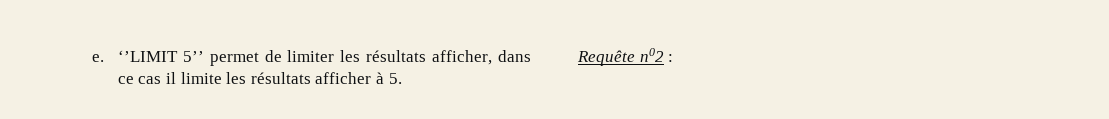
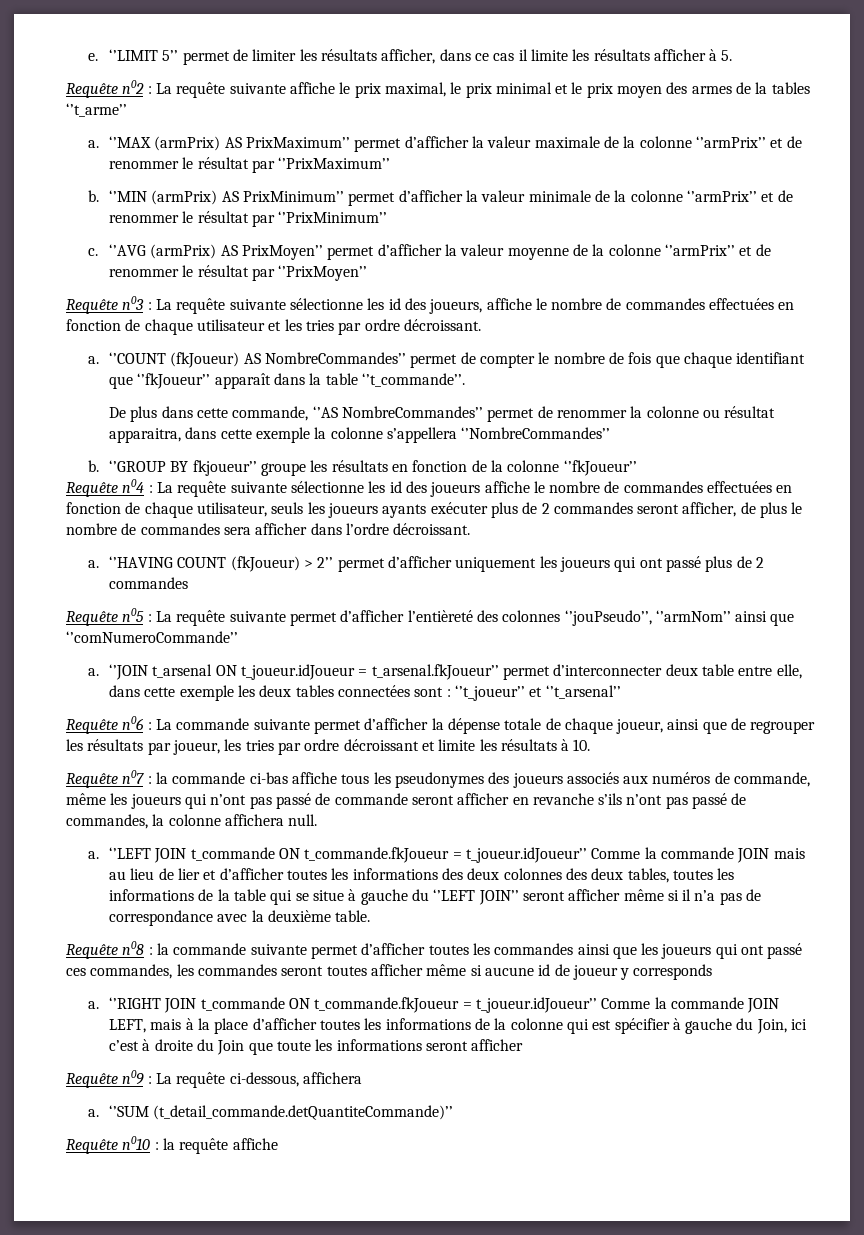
(674, 58) none -> [155,82,810,98] [66,103,127,117] [87,136,802,152] [109,157,391,173] [87,190,793,206] [109,211,388,227] [87,244,771,260] [109,265,368,281] [66,296,795,314] [66,319,481,335] [87,352,806,368] [109,373,465,389] [109,406,776,422] [109,427,611,443] [87,460,637,476] [66,479,793,497] [66,502,803,518] [66,523,471,535] [87,556,764,572] [109,577,189,589] [66,608,795,626] [66,631,238,643] [87,664,802,680] [109,685,621,701] [66,716,816,734] [66,739,591,755] [66,770,811,788] [66,793,747,809] [66,814,318,829] [87,847,805,863] [109,868,735,883] [109,889,762,905] [109,910,371,926] [66,941,803,959] [66,964,713,980] [87,997,780,1013] [109,1018,808,1034] [109,1039,524,1055] [66,1070,362,1088] [87,1105,454,1120] [66,1136,278,1154] La requête suivante affiche le prix maximal, le prix minimal et le prix moyen des armes de la tables ‘’t_arme’’ // a. ‘’MAX (armPrix) AS PrixMaximum’’ permet d’afficher la valeur maximale de la colonne ‘’armPrix’’ et de renommer le résultat par ‘’PrixMaximum’’ // b. ‘’MIN (armPrix) AS PrixMinimum’’ permet d’afficher la valeur minimale de la colonne ‘’armPrix’’ et de renommer le résultat par ‘’PrixMinimum’’ // c. ‘’AVG (armPrix) AS PrixMoyen’’ permet d’afficher la valeur moyenne de la colonne ‘’armPrix’’ et de renommer le résultat par ‘’PrixMoyen’’ // Requête n03 : La requête suivante sélectionne les id des joueurs, affiche le nombre de commandes effectuées en fonction de chaque utilisateur et les tries par ordre décroissant. // a. ‘’COUNT (fkJoueur) AS NombreCommandes’’ permet de compter le nombre de fois que chaque identifiant que ‘’fkJoueur’’ apparaît dans la table ‘’t_commande’’. // De plus dans cette commande, ‘’AS NombreCommandes’’ permet de renommer la colonne ou résultat apparaitra, dans cette exemple la colonne s’appellera ‘’NombreCommandes’’ // b. ‘’GROUP BY fkjoueur’’ groupe les résultats en fonction de la colonne ‘’fkJoueur’’ // Requête n04 : La requête suivante sélectionne les id des joueurs affiche le nombre de commandes effectuées en fonction de chaque utilisateur, seuls les joueurs ayants exécuter plus de 2 commandes seront afficher, de plus le nombre de commandes sera afficher dans l’ordre décroissant. // a. ‘’HAVING COUNT (fkJoueur) > 2’’ permet d’afficher uniquement les joueurs qui ont passé plus de 2 commandes // Requête n05 : La requête suivante permet d’afficher l’entièreté des colonnes ‘’jouPseudo’’, ‘’armNom’’ ainsi que ‘’comNumeroCommande’’ // a. ‘’JOIN t_arsenal ON t_joueur.idJoueur = t_arsenal.fkJoueur’’ permet d’interconnecter deux table entre elle, dans cette exemple les deux tables connectées sont : ‘’t_joueur’’ et ‘’t_arsenal’’ // Requête n06 : La commande suivante permet d’afficher la dépense totale de chaque joueur, ainsi que de regrouper les résultats par joueur, les tries par ordre décroissant et limite les résultats à 10. // Requête n07 : la commande ci-bas affiche tous les pseudonymes des joueurs associés aux numéros de commande, même les joueurs qui n’ont pas passé de commande seront afficher en revanche s’ils n’ont pas passé de commandes, la colonne affichera null. // a. ‘’LEFT JOIN t_commande ON t_commande.fkJoueur = t_joueur.idJoueur’’ Comme la commande JOIN mais au lieu de lier et d’afficher toutes les informations des deux colonnes des deux tables, toutes les informations de la table qui se situe à gauche du ‘’LEFT JOIN’’ seront afficher même si il n’a pas de correspondance avec la deuxième table. // Requête n08 : la commande suivante permet d’afficher toutes les commandes ainsi que les joueurs qui ont passé ces commandes, les commandes seront toutes afficher même si aucune id de joueur y corresponds // a. ‘’RIGHT JOIN t_commande ON t_commande.fkJoueur = t_joueur.idJoueur’’ Comme la commande JOIN LEFT, mais à la place d’afficher toutes les informations de la colonne qui est spécifier à gauche du Join, ici c’est à droite du Join que toute les informations seront afficher // Requête n09 : La requête ci-dessous, affichera // a. ‘’SUM (t_detail_commande.detQuantiteCommande)’’ // Requête n010 : la requête affiche

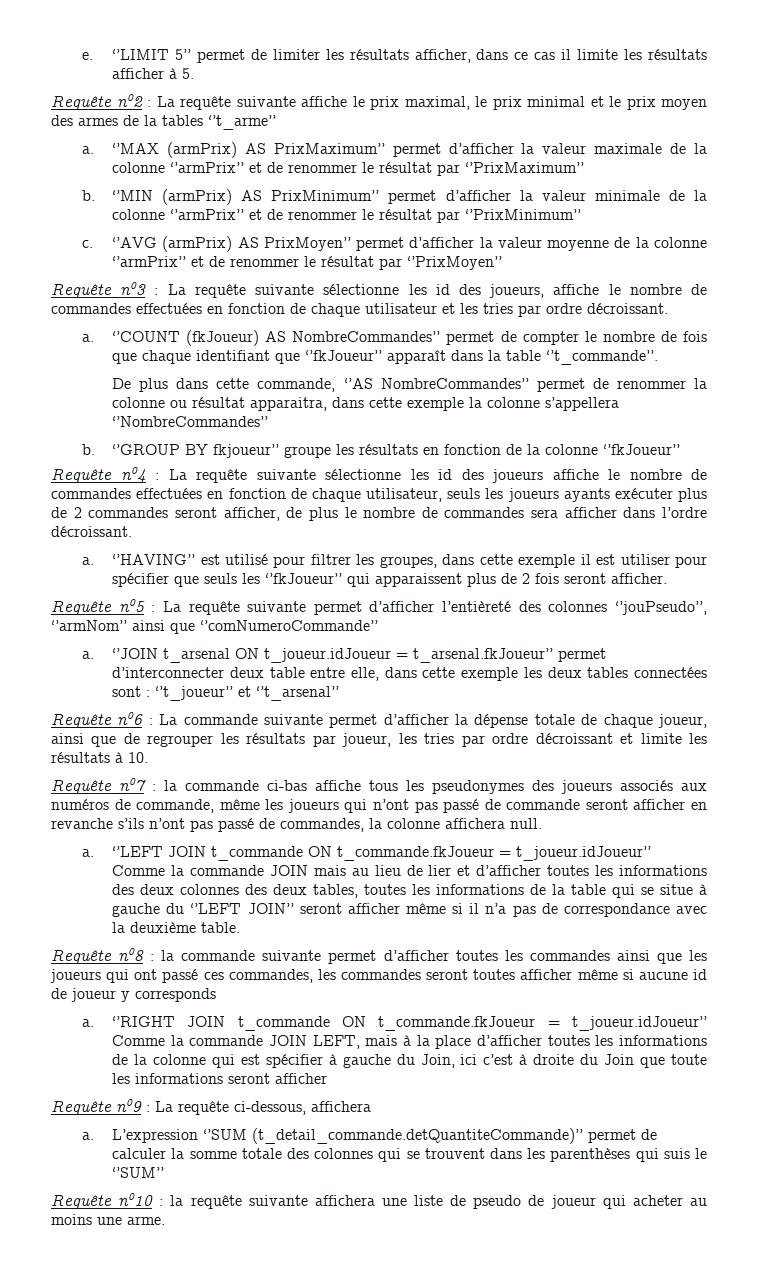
[109,556,764,572] [109,577,189,589] ‘’HAVING COUNT (fkJoueur) > 2’’ permet d’afficher uniquement les joueurs qui ont passé plus de 2 commandes -> [112,554,708,568] [112,573,668,587] ‘’HAVING’’ est utilisé pour filtrer les groupes, dans cette exemple il est utiliser pour spécifier que seuls les ‘’fkJoueur’’ qui apparaissent plus de 2 fois seront afficher.
(99, 1113) none -> [112,1129,199,1143] L’expression
(454, 1112) none -> [588,1129,658,1143] [112,1148,707,1162] [112,1167,165,1178] permet de calculer la somme totale des colonnes qui se trouvent dans les parenthèses qui suis le ‘’SUM’’
[232,1138,278,1150] affiche -> [248,1195,707,1209] [51,1214,165,1225] suivante affichera une liste de pseudo de joueur qui acheter au moins une arme.

